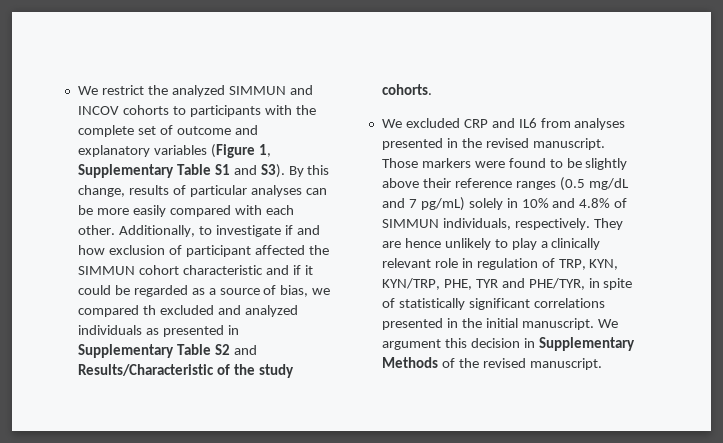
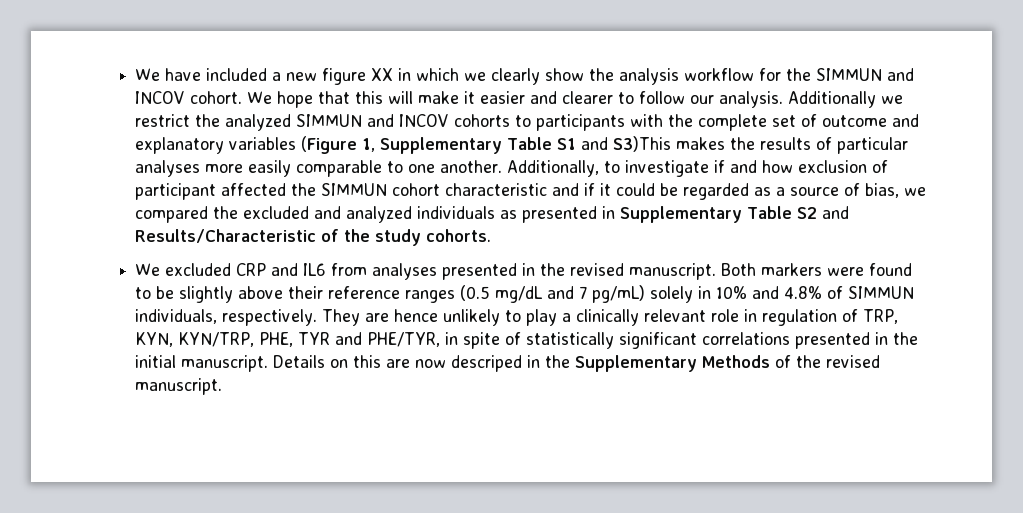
[77,86,98,95] We -> [135,68,915,85] [135,91,904,108] We have included a new figure XX in which we clearly show the analysis workflow for the SIMMUN and INCOV cohort. We hope that this will make it easier and clearer to follow our analysis. Additionally we
[260,164,330,178] [77,185,327,197] [77,205,294,217] [77,225,115,235] S3). By this change, results of particular analyses can be more easily compared with each other. -> [613,136,909,154] [135,160,503,177] S3)This makes the results of particular analyses more easily comparable to one another.
[142,305,156,315] th -> [213,206,239,219] the
[381,158,418,168] Those -> [721,263,757,276] Both
[597,319,618,328] [381,338,535,350] We argument this decision in -> [273,355,571,372] Details on this are now descriped in the

